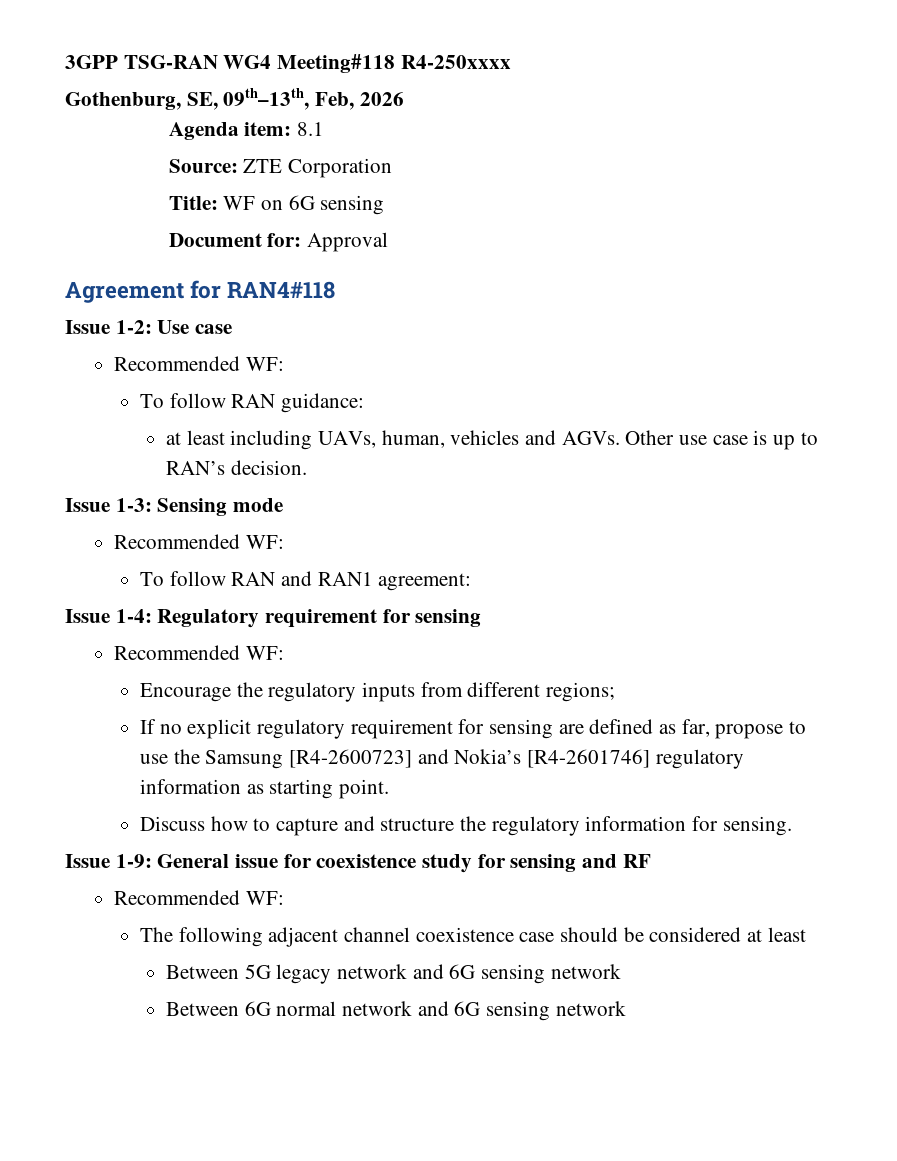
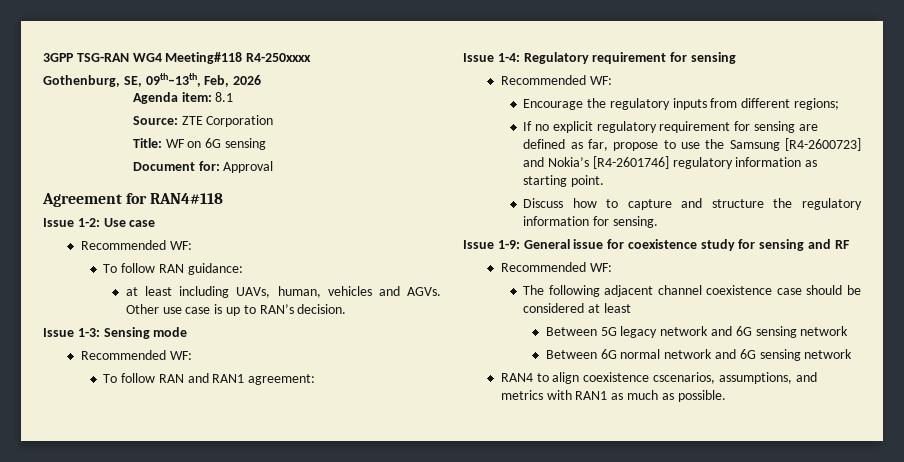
(626, 1008) none -> [500,372,817,384] [500,390,726,402] // RAN4 to align coexistence cscenarios, assumptions, and metrics with RAN1 as much as possible.

